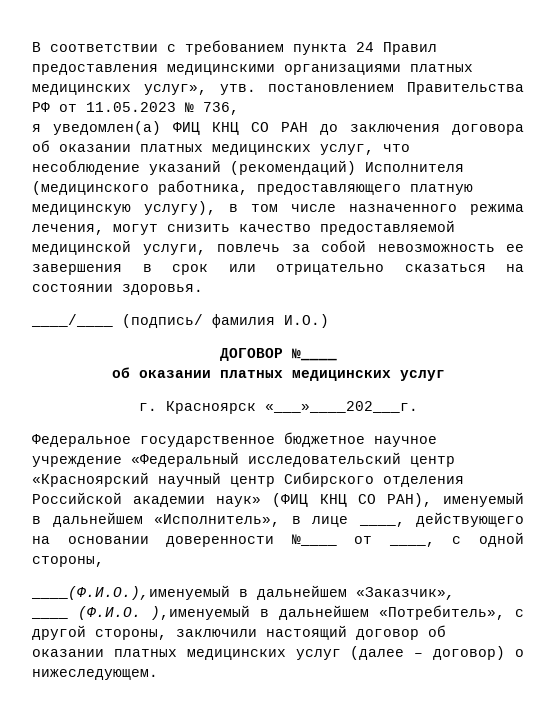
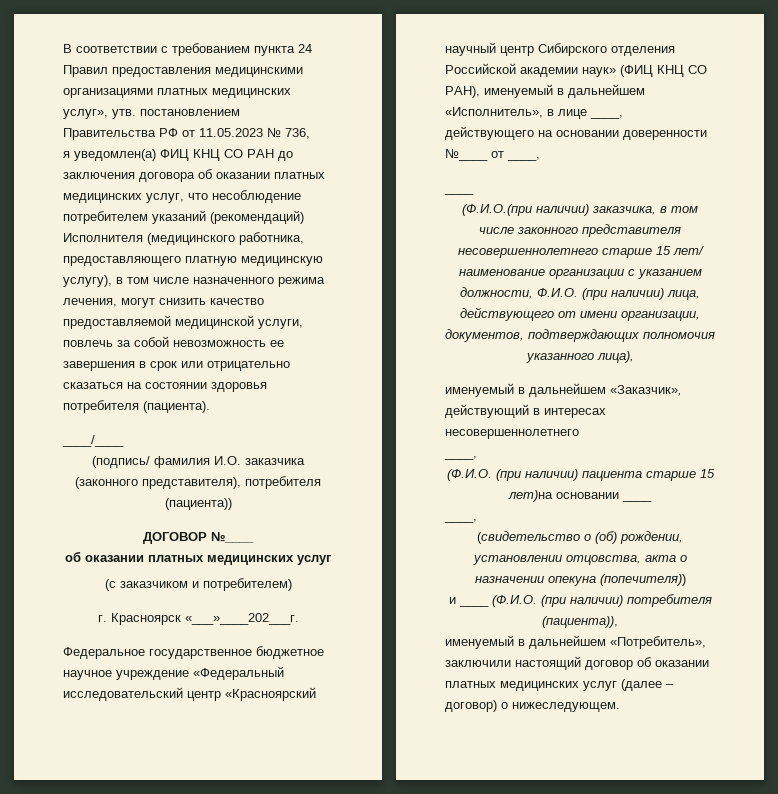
(140, 167) none -> [63,211,148,224] потребителем
[122,284,203,295] здоровья. -> [211,382,267,392] [63,400,210,413] здоровья потребителя (пациента).
(113, 320) none -> (124, 441) //
[284,314,329,328] И.О.) -> [214,456,305,465] [75,476,321,489] [164,498,232,510] И.О. заказчика (законного представителя), потребителя (пациента))
(445, 375) none -> [104,578,292,591] // (с заказчиком и потребителем)
[452,532,524,547] [32,556,104,567] [31,585,455,600] [31,605,524,620] [32,625,167,640] с одной стороны, // ____(Ф.И.О.),именуемый в дальнейшем «Заказчик», // ____ (Ф.И.О. ),именуемый в дальнейшем «Потребитель», с другой стороны, -> [444,192,474,195] [462,204,698,216] [479,224,681,237] [457,246,704,258] [458,269,702,279] [460,287,700,300] [460,307,700,321] [445,329,715,342] [525,351,634,363] [445,383,682,397] [445,404,606,418] [445,429,579,439] [444,456,477,460] [446,469,715,481] [508,490,619,502] [622,499,652,502] [444,519,477,523] [477,531,683,544] [472,555,687,565] [474,574,686,586] [448,597,456,604] [458,594,712,607] [542,616,618,628] [445,635,706,649] // ____ // (Ф.И.О.(при наличии) заказчика, в том числе законного представителя несовершеннолетнего старше 15 лет/ наименование организации с указанием должности, Ф.И.О. (при наличии) лица, действующего от имени организации, документов, подтверждающих полномочия указанного лица), // именуемый в дальнейшем «Заказчик», действующий в интересах несовершеннолетнего // ____, // (Ф.И.О. (при наличии) пациента старше 15 лет)на основании ____ // ____, // (свидетельство о (об) рождении, установлении отцовства, акта о назначении опекуна (попечителя)) // и ____ (Ф.И.О. (при наличии) потребителя (пациента)), // именуемый в дальнейшем «Потребитель»,

